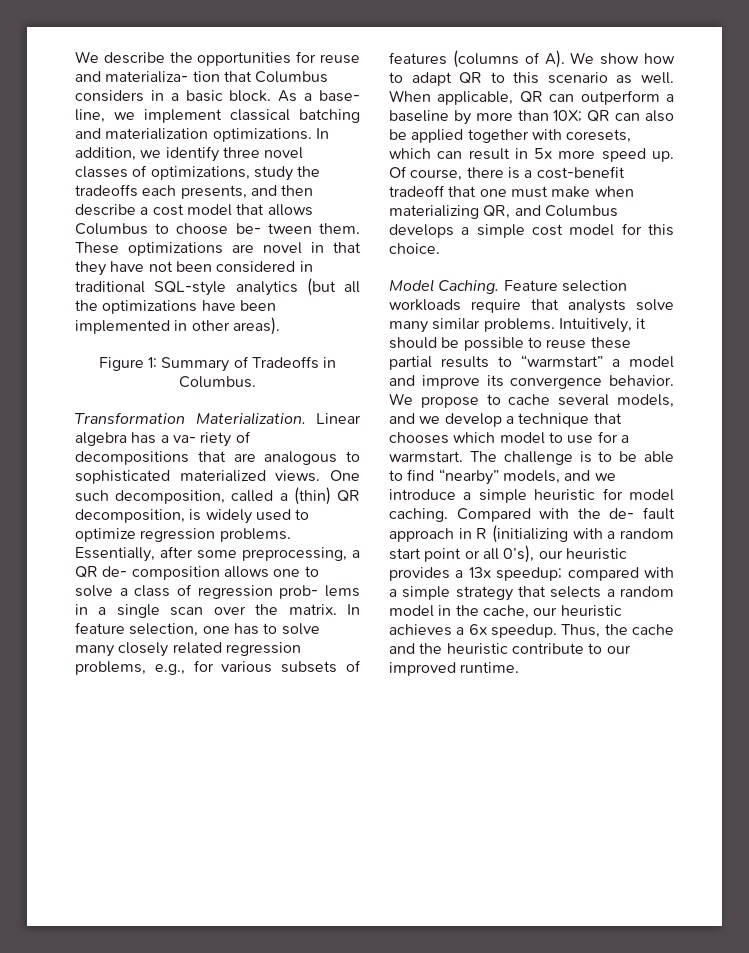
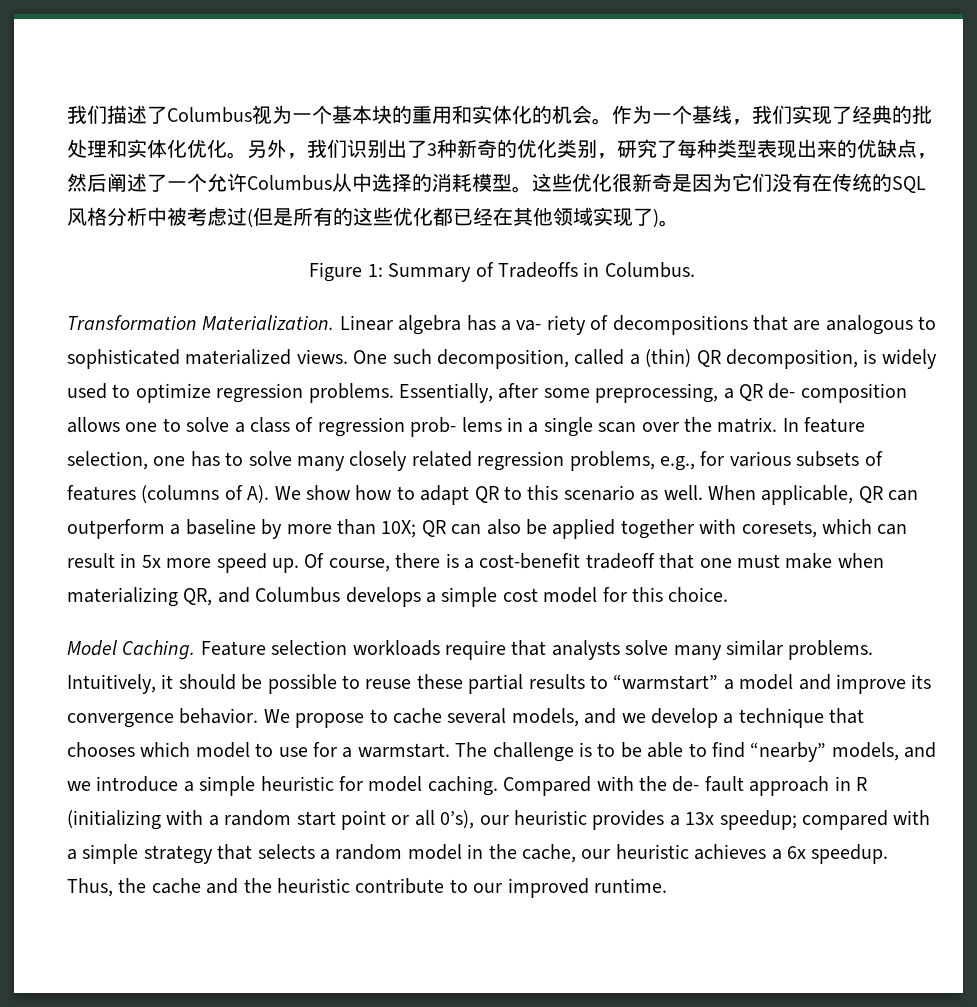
[75,51,361,66] [75,71,329,83] [75,90,360,102] [75,109,360,123] [75,128,329,142] [75,146,304,162] [75,165,321,181] [75,184,314,199] [75,204,313,216] [75,223,360,235] [75,242,361,256] [75,261,313,276] [75,278,360,296] [75,300,276,314] [75,317,280,335] We describe the opportunities for reuse and materializa- tion that Columbus considers in a basic block. As a base- line, we implement classical batching and materialization optimizations. In addition, we identify three novel classes of optimizations, study the tradeoffs each presents, and then describe a cost model that allows Columbus to choose be- tween them. These optimizations are novel in that they have not been considered in traditional SQL-style analytics (but all the optimizations have been implemented in other areas). -> [67,105,932,125] [67,139,937,159] [67,173,926,193] [67,207,679,228] 我们描述了Columbus视为一个基本块的重用和实体化的机会。作为一个基线，我们实现了经典的批处理和实体化优化。另外，我们识别出了3种新奇的优化类别，研究了每种类型表现出来的优缺点，然后阐述了一个允许Columbus从中选择的消耗模型。这些优化很新奇是因为它们没有在传统的SQL风格分析中被考虑过(但是所有的这些优化都已经在其他领域实现了)。

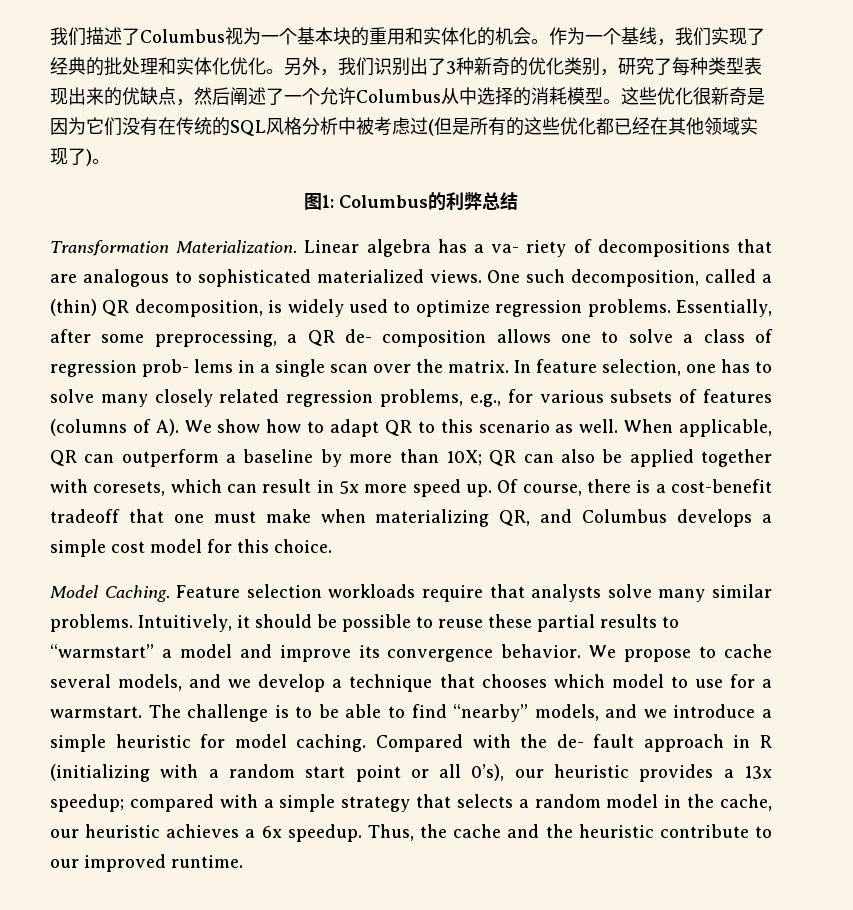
[309,262,695,282] Figure 1: Summary of Tradeoffs in Columbus. -> [304,192,518,211] 图1: Columbus的利弊总结

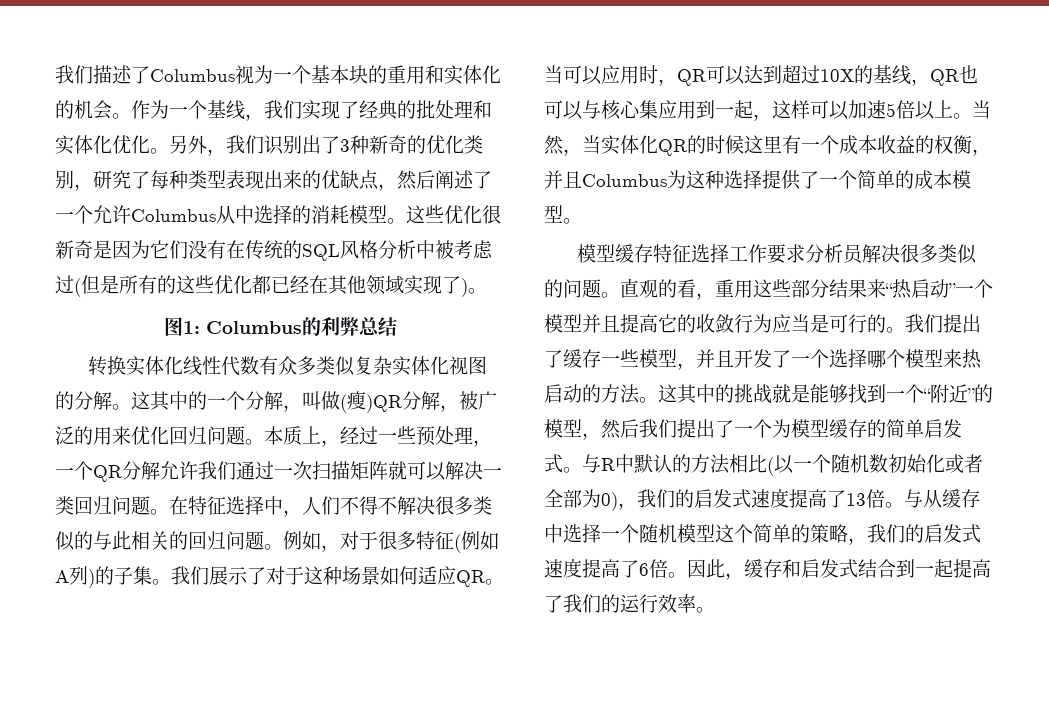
[50,239,773,257] [50,269,772,287] [50,299,772,317] [50,329,773,347] [50,359,772,377] [50,389,773,407] [50,419,773,437] [50,449,772,467] [50,479,772,497] [50,509,772,527] [50,539,332,557] [50,584,773,602] [50,614,679,632] [50,644,772,662] [50,674,772,692] [50,704,772,722] [50,734,773,752] [50,764,772,782] [50,794,772,812] [50,824,772,842] [50,854,243,872] Transformation Materialization. Linear algebra has a va- riety of decompositions that are analogous to sophisticated materialized views. One such decomposition, called a (thin) QR decomposition, is widely used to optimize regression problems. Essentially, after some preprocessing, a QR de- composition allows one to solve a class of regression prob- lems in a single scan over the matrix. In feature selection, one has to solve many closely related regression problems, e.g., for various subsets of features (columns of A). We show how to adapt QR to this scenario as well. When applicable, QR can outperform a baseline by more than 10X; QR can also be applied together with coresets, which can result in 5x more speed up. Of course, there is a cost-benefit tradeoff that one must make when materializing QR, and Columbus develops a simple cost model for this choice. // Model Caching. Feature selection workloads require that analysts solve many similar problems. Intuitively, it should be possible to reuse these partial results to “warmstart” a model and improve its convergence behavior. We propose to cache several models, and we develop a technique that chooses which model to use for a warmstart. The challenge is to be able to find “nearby” models, and we introduce a simple heuristic for model caching. Compared with the de- fault approach in R (initializing with a random start point or all 0’s), our heuristic provides a 13x speedup; compared with a simple strategy that selects a random model in the cache, our heuristic achieves a 6x speedup. Thus, the cache and the heuristic contribute to our improved runtime. -> [88,356,488,376] [55,391,497,413] [55,426,492,447] [55,461,502,482] [55,496,492,517] [55,531,499,553] [55,566,504,588] [544,65,978,86] [544,100,991,121] [544,135,991,156] [544,170,971,190] [544,205,582,224] [577,244,978,264] [544,279,993,300] [544,314,981,333] [544,349,982,370] [544,384,993,404] [544,419,962,440] [544,454,983,476] [544,489,980,511] [544,524,981,545] [544,559,991,580] [544,594,715,613] 转换实体化线性代数有众多类似复杂实体化视图的分解。这其中的一个分解，叫做(瘦)QR分解，被广泛的用来优化回归问题。本质上，经过一些预处理，一个QR分解允许我们通过一次扫描矩阵就可以解决一类回归问题。在特征选择中，人们不得不解决很多类似的与此相关的回归问题。例如，对于很多特征(例如A列)的子集。我们展示了对于这种场景如何适应QR。当可以应用时，QR可以达到超过10X的基线，QR也可以与核心集应用到一起，这样可以加速5倍以上。当然，当实体化QR的时候这里有一个成本收益的权衡，并且Columbus为这种选择提供了一个简单的成本模型。 // 模型缓存特征选择工作要求分析员解决很多类似的问题。直观的看，重用这些部分结果来“热启动”一个模型并且提高它的收敛行为应当是可行的。我们提出了缓存一些模型，并且开发了一个选择哪个模型来热启动的方法。这其中的挑战就是能够找到一个“附近”的模型，然后我们提出了一个为模型缓存的简单启发式。与R中默认的方法相比(以一个随机数初始化或者全部为0)，我们的启发式速度提高了13倍。与从缓存中选择一个随机模型这个简单的策略，我们的启发式速度提高了6倍。因此，缓存和启发式结合到一起提高了我们的运行效率。

